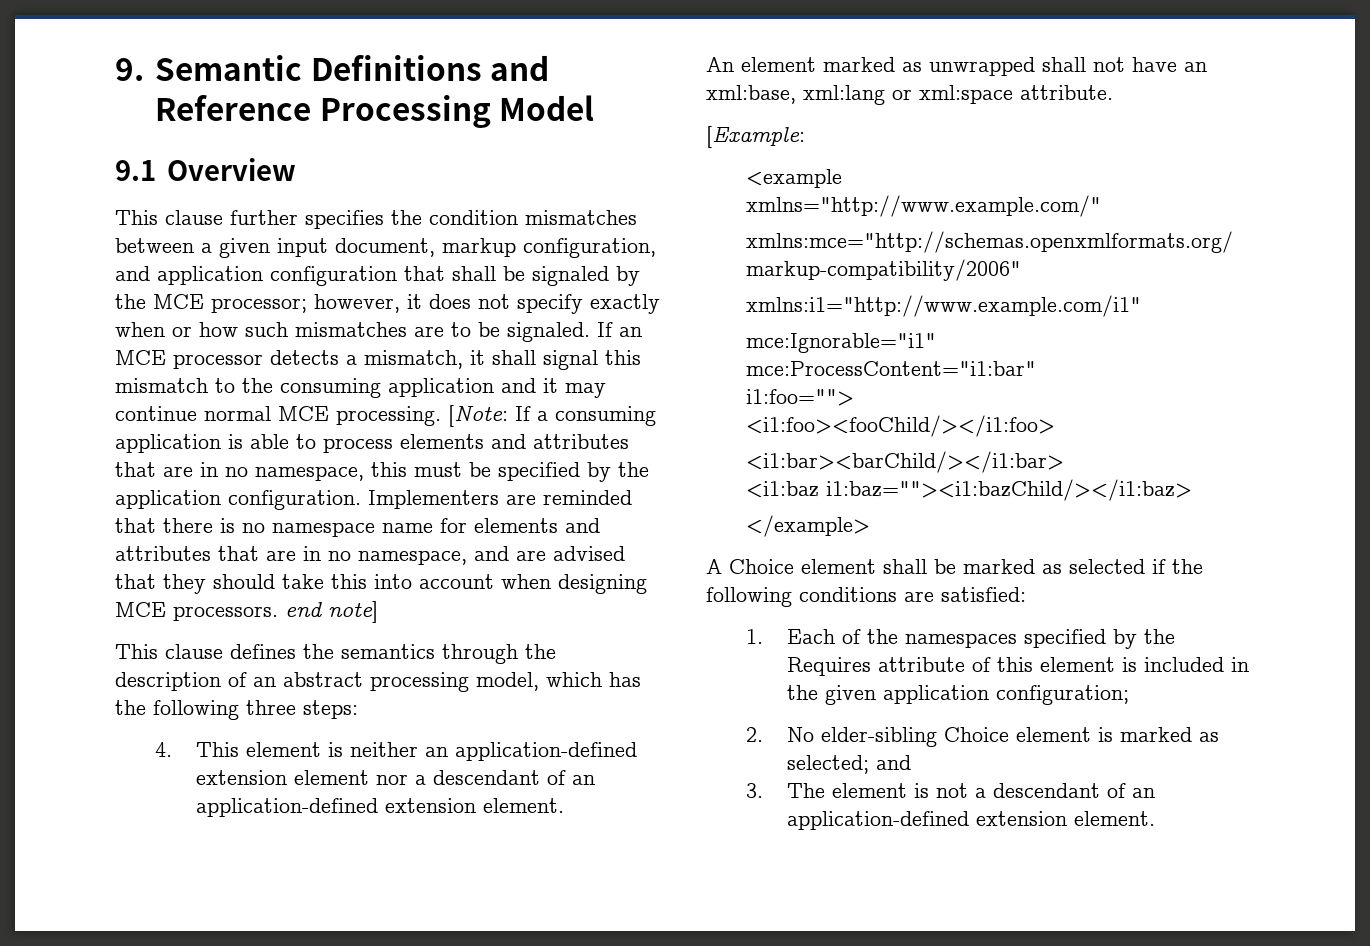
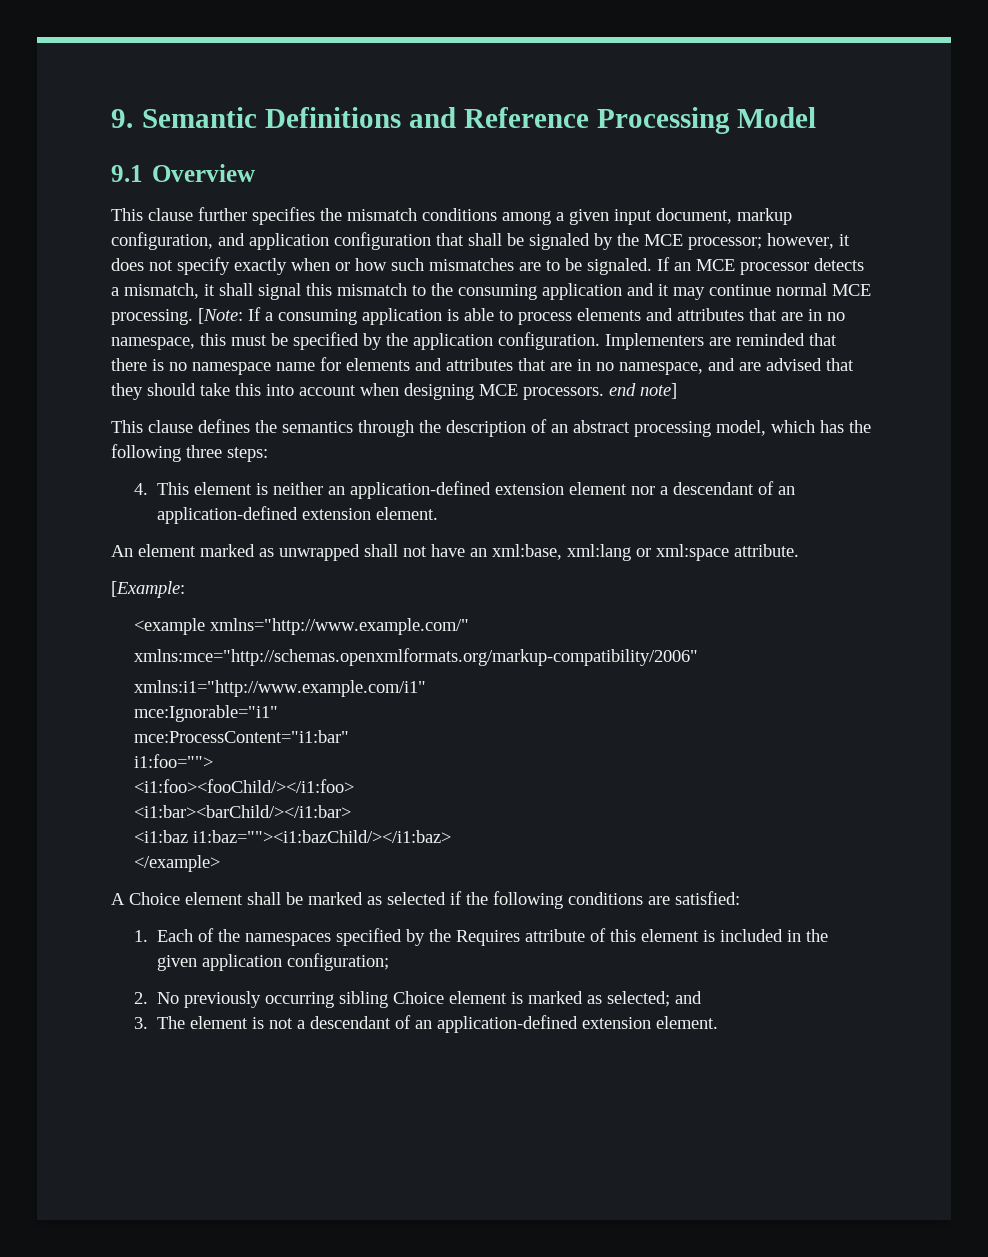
[429,210,637,225] [115,238,194,253] condition mismatches between -> [347,208,551,225] mismatch conditions among
(843, 178) // -> (206, 626) none
[820,727,937,747] elder-sibling -> [184,991,389,1008] previously occurring sibling

